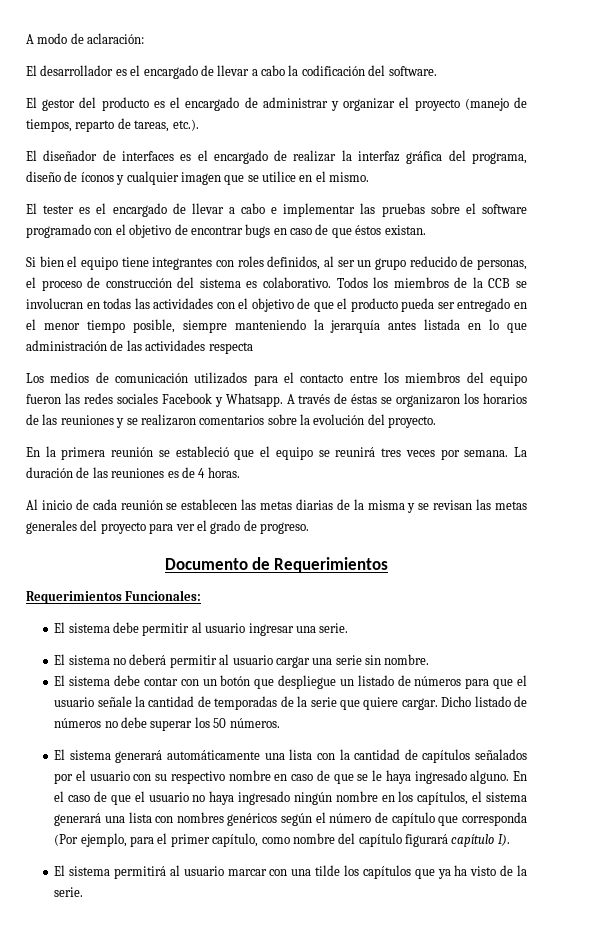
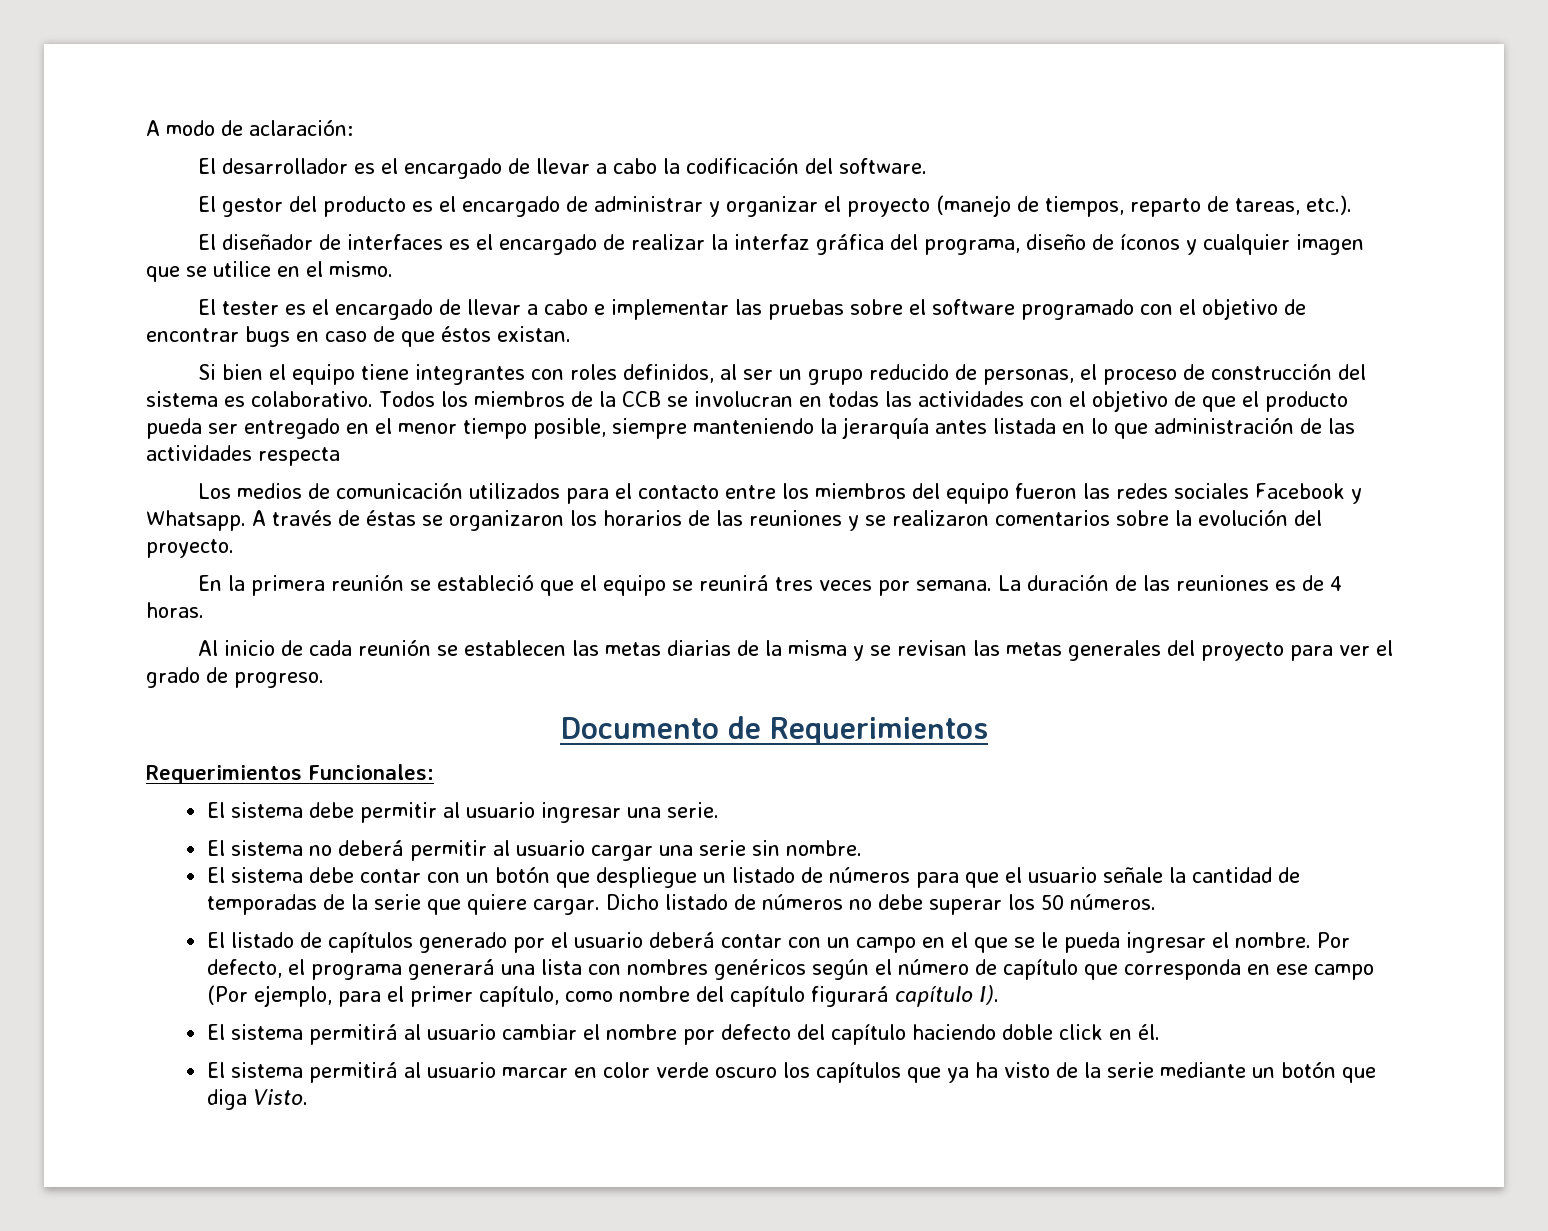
[69,749,401,763] sistema generará automáticamente una lista con la cantidad -> [230,932,294,948] listado
[474,749,527,760] señalados -> [418,932,507,953] generado
[133,770,528,784] [54,791,527,805] con su respectivo nombre en caso de que se le haya ingresado alguno. En el caso de que el usuario no haya ingresado ningún nombre en los capítulos, el sistema -> [648,932,1350,953] [206,959,402,980] deberá contar con un campo en el que se le pueda ingresar el nombre. Por defecto, el programa
(528, 819) none -> [1246,964,1374,980] en ese campo
(510, 840) none -> [206,1024,1160,1045] // El sistema permitirá al usuario cambiar el nombre por defecto del capítulo haciendo doble click en él.
[269,865,341,876] con una tilde -> [573,1062,777,1078] en color verde oscuro
[54,887,84,897] serie. -> [1106,1062,1376,1083] [206,1089,308,1110] serie mediante un botón que diga Visto.

